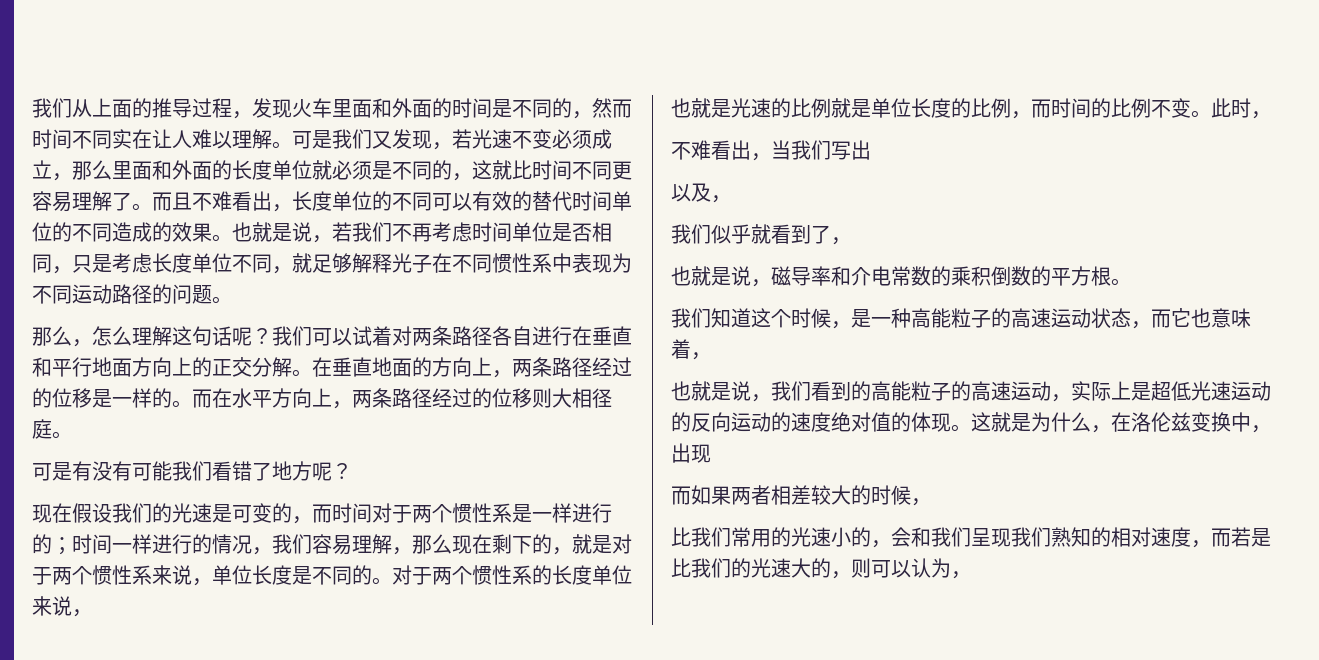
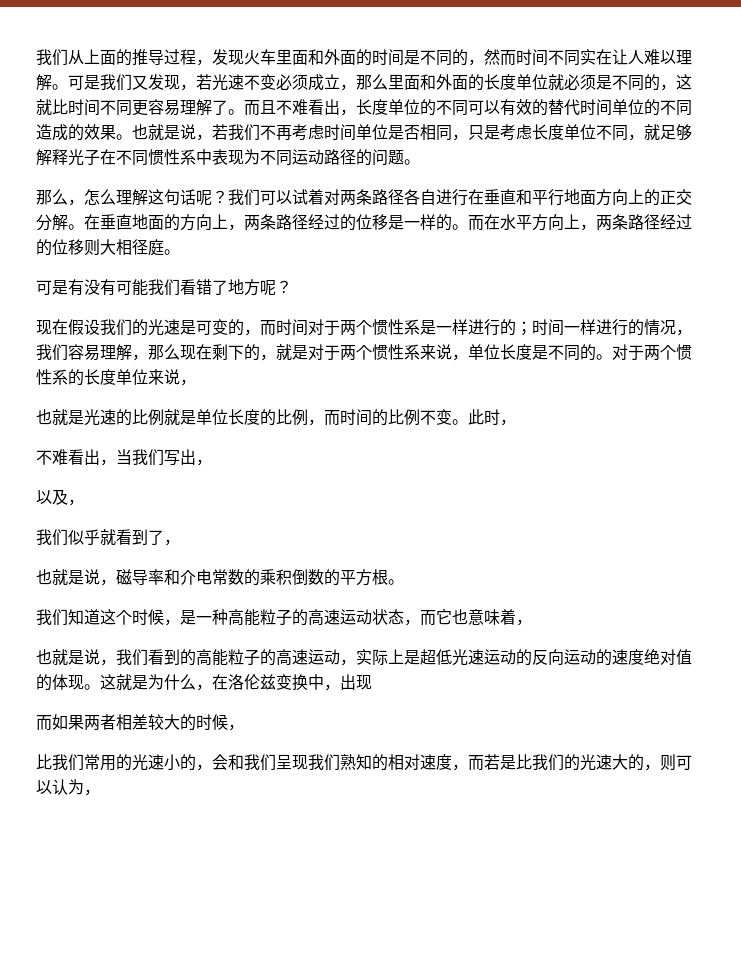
(871, 150) none -> [196,459,212,466] ，

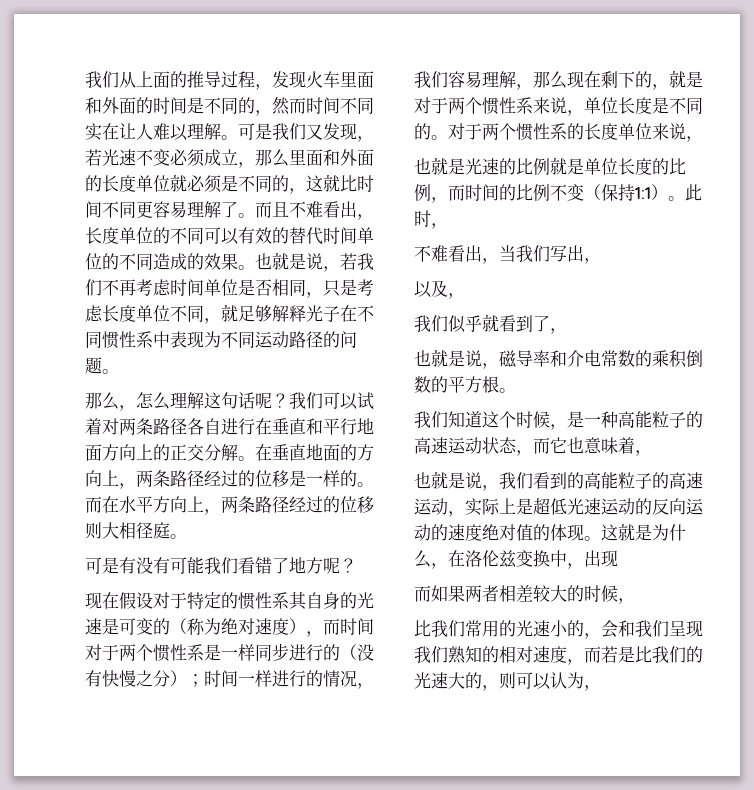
[100,319,244,336] 我们的光速是可变的 -> [153,591,374,610] [85,618,306,635] 对于特定的惯性系其自身的光速是可变的（称为绝对速度）
[468,319,516,336] 进行的 -> [255,643,374,661] [85,670,187,687] 同步进行的（没有快慢之分）
(452, 417) none -> [584,184,668,201] （保持1:1）

